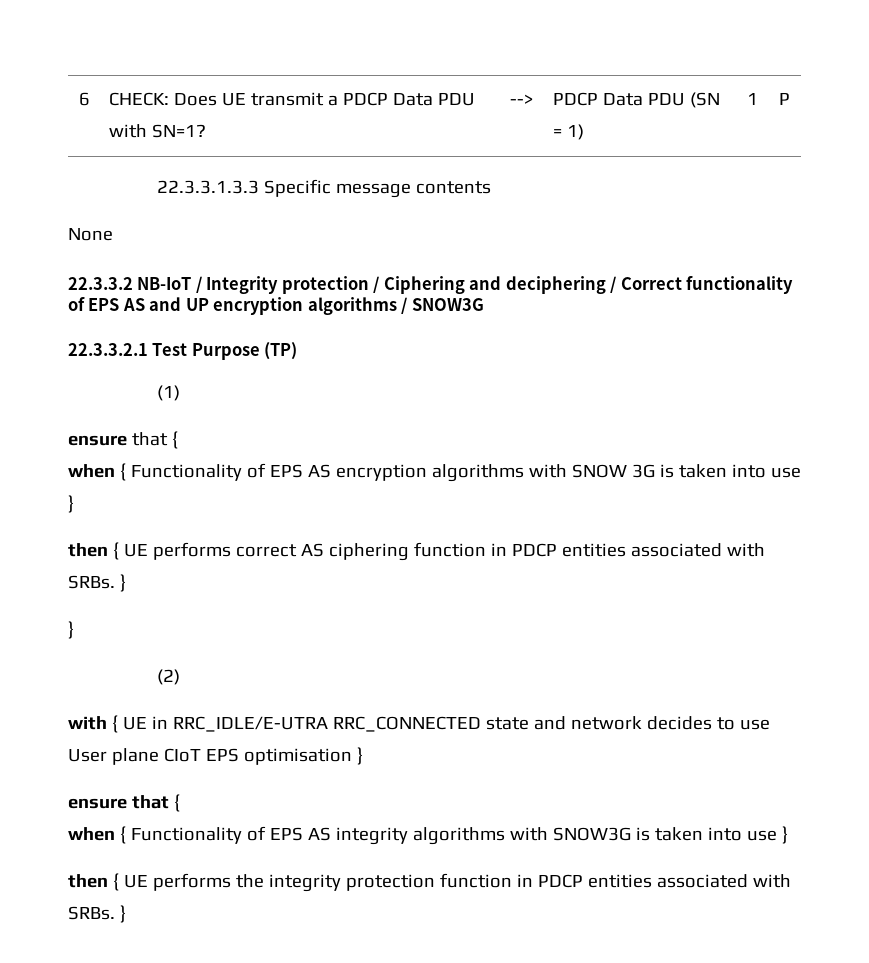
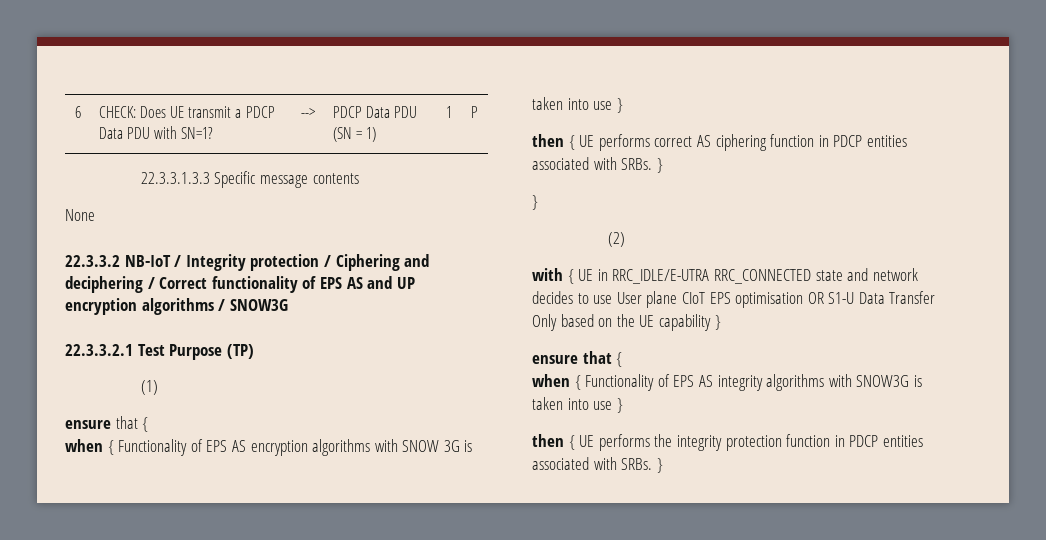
(352, 756) none -> [807,291,936,304] [532,314,711,331] OR S1-U Data Transfer Only based on the UE capability

